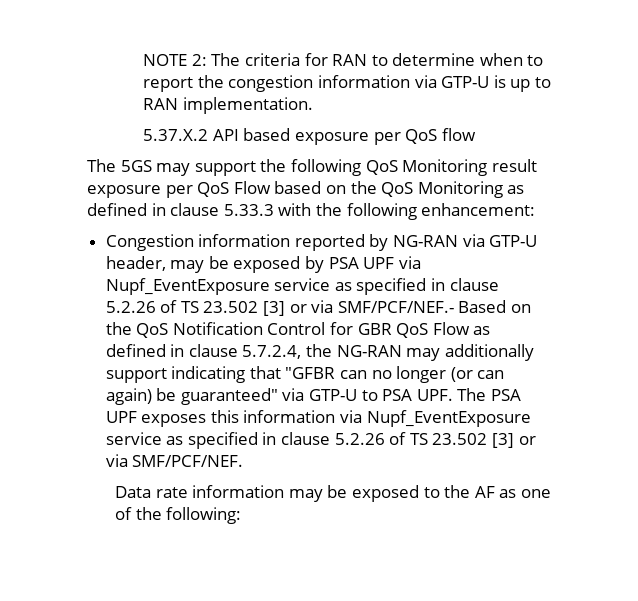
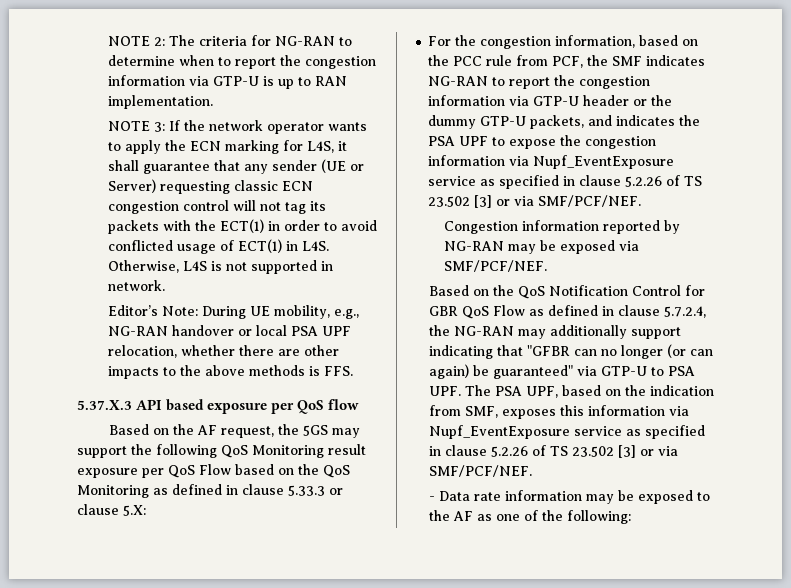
[332,54,368,66] RAN -> [275,36,336,46] NG-RAN
[143,129,209,141] 5.37.X.2 -> [108,120,368,134] [108,140,348,154] [108,159,365,174] [108,179,314,194] [108,200,327,214] [108,219,378,234] [108,239,330,254] [108,260,334,274] [108,280,166,291] [108,305,360,319] [108,325,352,336] [108,345,340,358] [108,365,354,379] [77,400,132,410] NOTE 3: If the network operator wants to apply the ECN marking for L4S, it shall guarantee that any sender (UE or Server) requesting classic ECN congestion control will not tag its packets with the ECT(1) in order to avoid conflicted usage of ECT(1) in L4S. Otherwise, L4S is not supported in network. // Editor’s Note: During UE mobility, e.g., NG-RAN handover or local PSA UPF relocation, whether there are other impacts to the above methods is FFS. // 5.37.X.3
[87,159,116,172] The -> [109,424,300,438] Based on the AF request, the
[278,203,536,220] [105,234,538,251] [105,256,395,273] with the following enhancement: // Congestion information reported by NG-RAN via GTP-U header, may be exposed by PSA UPF -> [329,488,343,495] [77,504,146,516] [428,35,699,49] [428,55,706,68] [428,75,651,89] [428,95,673,106] [428,115,701,129] [428,135,657,149] [428,155,506,166] or clause 5.X: // For the congestion information, based on the PCC rule from PCF, the SMF indicates NG-RAN to report the congestion information via GTP-U header or the dummy GTP-U packets, and indicates the PSA UPF to expose the congestion information
[337,301,454,313] SMF/PCF/NEF.- -> [538,195,642,207] [444,220,681,234] [444,240,640,254] [444,260,548,272] SMF/PCF/NEF. // Congestion information reported by NG-RAN may be exposed via SMF/PCF/NEF. //
[105,411,137,423] UPF -> [525,385,714,398] [428,405,498,418] UPF, based on the indication from SMF,
(244, 461) none -> [428,496,435,501] -

